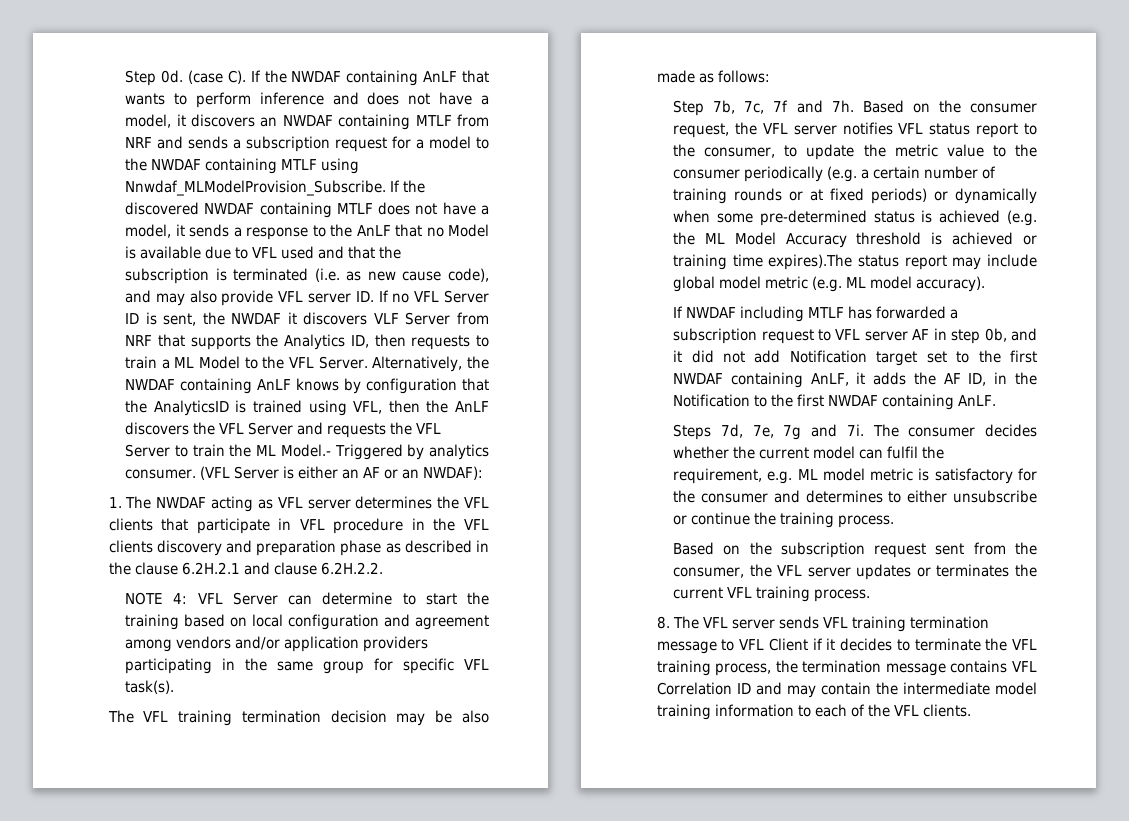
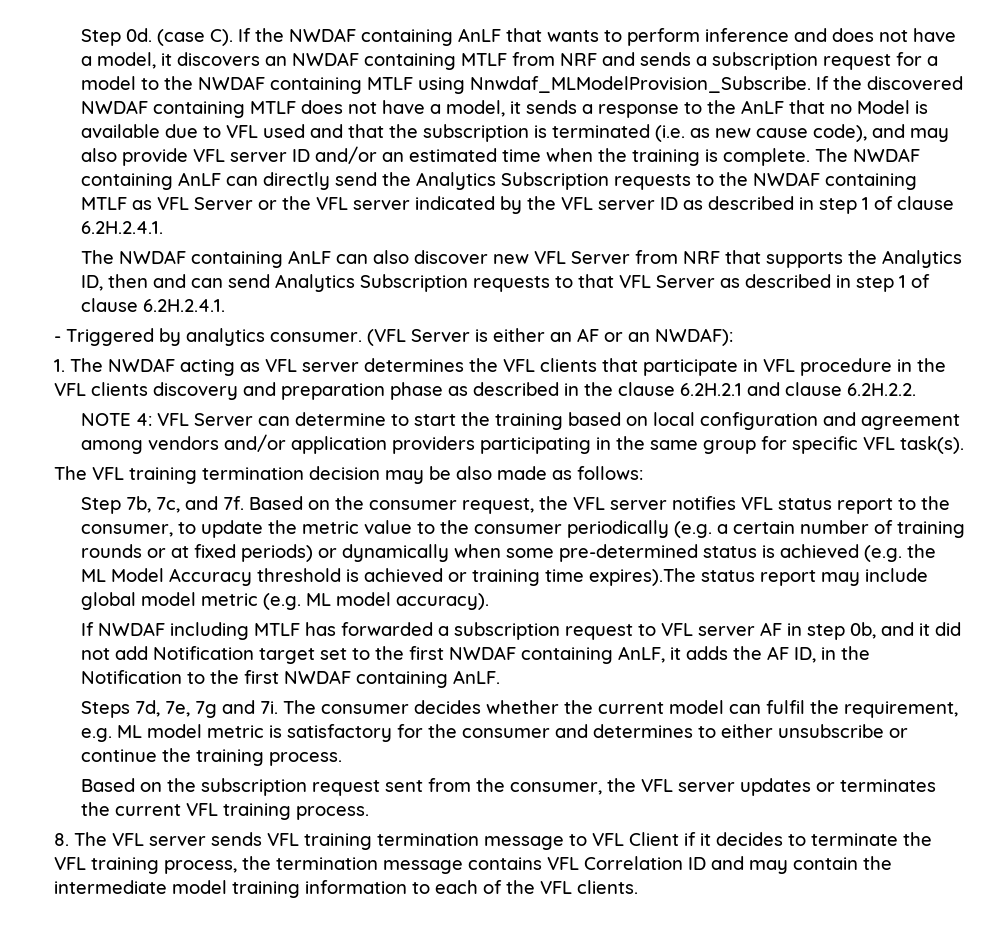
[355,290,489,303] [125,312,399,326] ID. If no VFL Server ID is sent, the NWDAF it discovers VLF -> [292,146,921,166] [81,172,918,190] [81,196,955,214] [81,221,164,234] [81,250,567,268] ID and/or an estimated time when the training is complete. The NWDAF containing AnLF can directly send the Analytics Subscription requests to the NWDAF containing MTLF as VFL Server or the VFL server indicated by the VFL server ID as described in step 1 of clause 6.2H.2.4.1. // The NWDAF containing AnLF can also discover new VFL
[411,335,489,350] [125,356,489,372] [125,378,489,394] [125,400,489,416] [125,422,442,438] [125,444,331,457] requests to train a ML Model to the VFL Server. Alternatively, the NWDAF containing AnLF knows by configuration that the AnalyticsID is trained using VFL, then the AnLF discovers the VFL Server and requests the VFL Server to train the ML Model.- -> [153,274,931,292] [81,298,226,312] [53,336,61,342] and can send Analytics Subscription requests to that VFL Server as described in step 1 of clause 6.2H.2.4.1. // -
[773,100,854,113] 7f and 7h. -> [185,496,245,510] and 7f.

